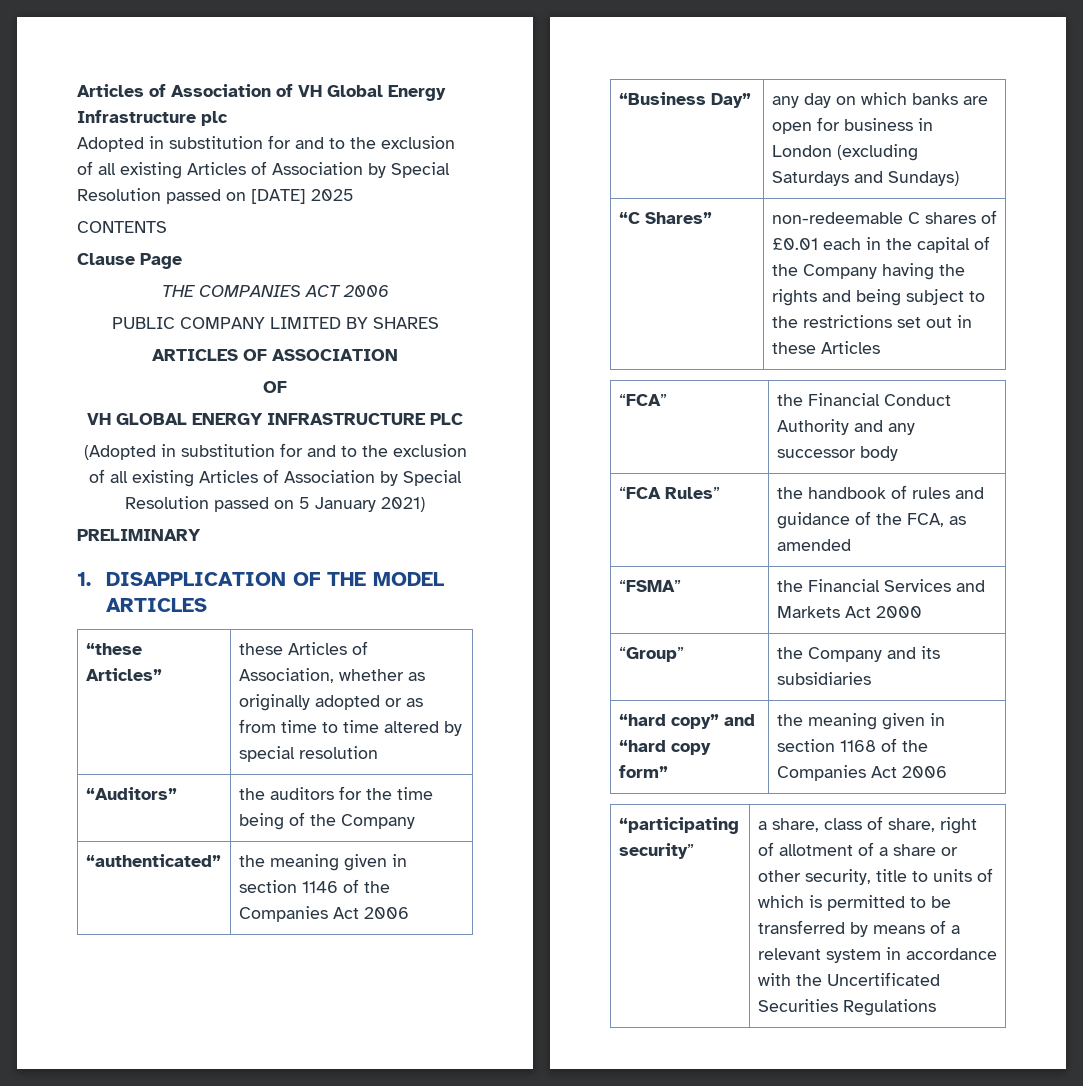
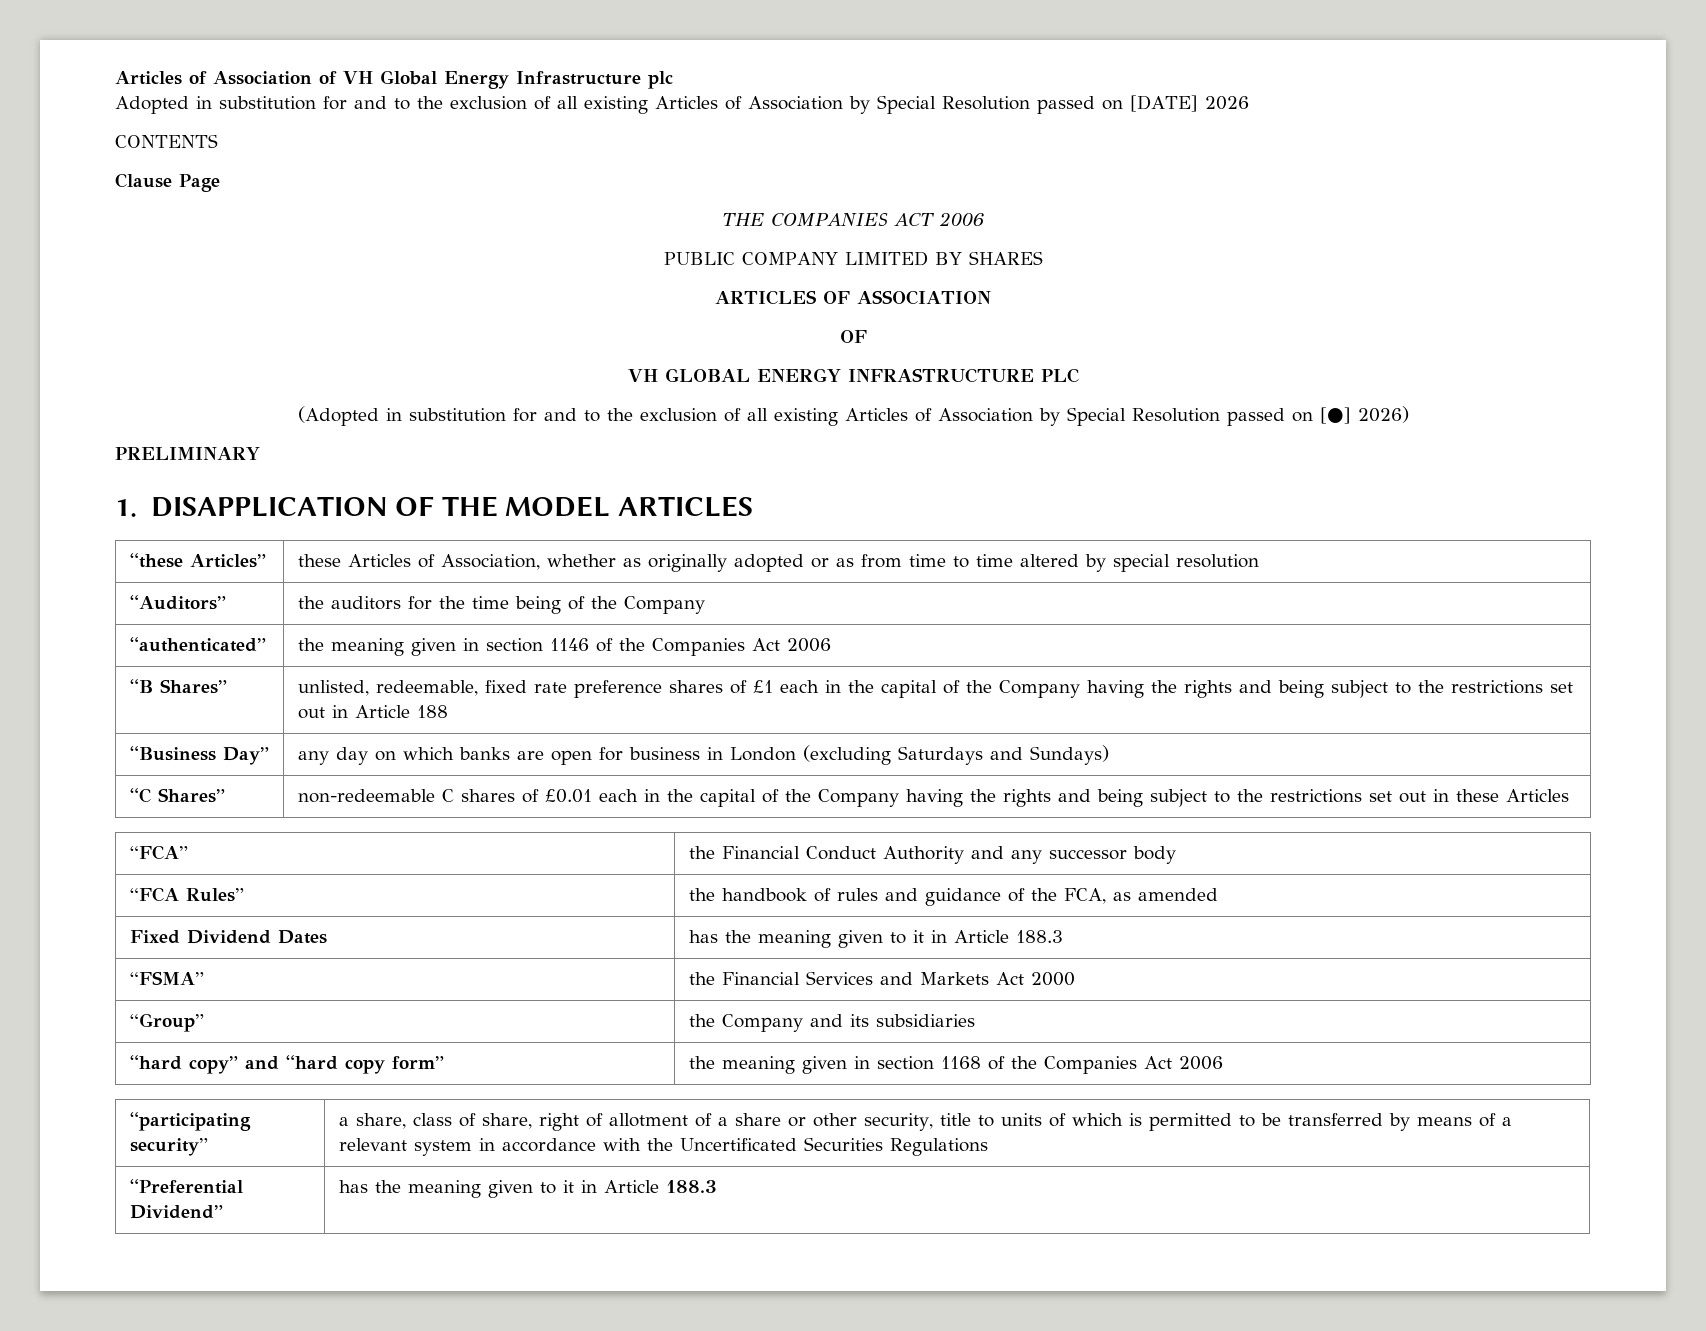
[311,189,354,201] 2025 -> [1204,96,1249,110] 2026
[299,497,425,512] 5 January 2021) -> [1319,406,1409,424] [●] 2026)
(409, 913) none -> [129,679,227,694] [297,680,1573,698] [297,705,448,719] // “B Shares” | unlisted, redeemable, fixed rate preference shares of £1 each in the capital of the Company having the rights and being subject to the restrictions set out in Article 188
(851, 545) none -> [129,930,327,944] [688,930,1063,948] // Fixed Dividend Dates | has the meaning given to it in Article 188.3
(936, 1007) none -> [129,1179,243,1194] [129,1205,223,1219] [338,1180,717,1198] // “Preferential Dividend” | has the meaning given to it in Article 188.3

